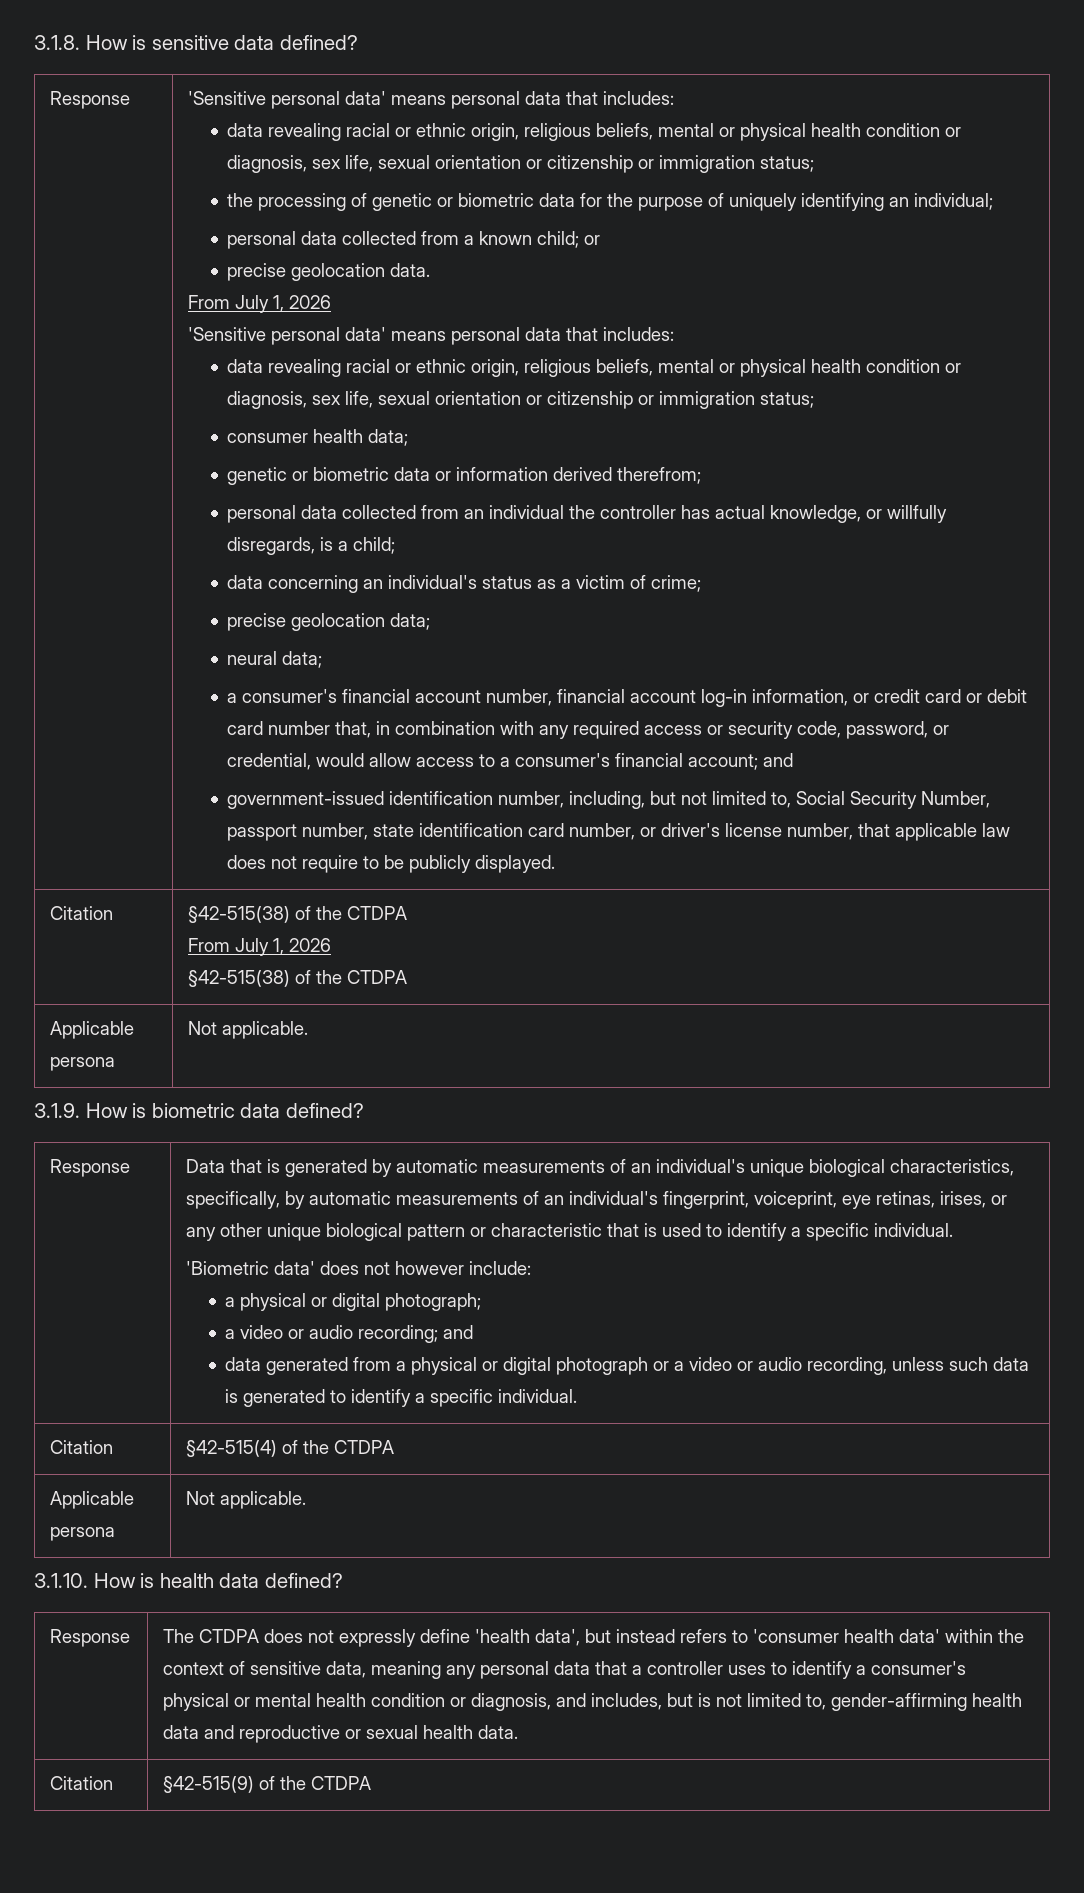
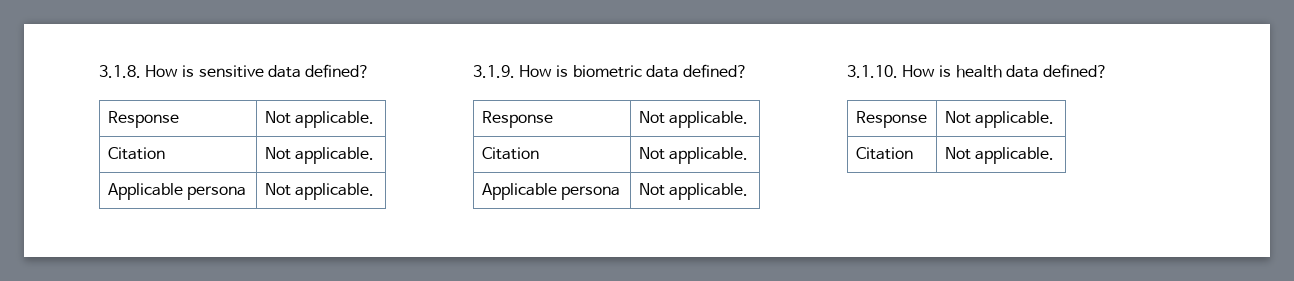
[188,91,675,109] [227,123,962,141] [227,155,815,173] [227,193,994,211] [227,231,601,249] [227,263,431,281] [188,295,332,313] [188,327,675,345] [227,359,962,377] [227,391,815,409] [227,429,409,446] [227,467,702,485] [227,505,948,523] [227,537,396,555] [227,575,702,593] [227,613,431,631] [227,651,323,668] [227,689,1028,707] [227,721,950,739] [227,753,794,770] [227,791,991,809] [227,823,1011,841] [227,855,556,873] [50,906,114,920] [188,906,408,923] [188,938,332,956] [188,970,408,987] 'Sensitive personal data' means personal data that includes: // data revealing racial or ethnic origin, religious beliefs, mental or physical health condition or diagnosis, sex life, sexual orientation or citizenship or immigration status; // the processing of genetic or biometric data for the purpose of uniquely identifying an individual; // personal data collected from a known child; or // precise geolocation data. // From July 1, 2026 // 'Sensitive personal data' means personal data that includes: // data revealing racial or ethnic origin, religious beliefs, mental or physical health condition or diagnosis, sex life, sexual orientation or citizenship or immigration status; // consumer health data; // genetic or biometric data or information derived therefrom; // personal data collected from an individual the controller has actual knowledge, or willfully disregards, is a child; // data concerning an individual's status as a victim of crime; // precise geolocation data; // neural data; // a consumer's financial account number, financial account log-in information, or credit card or debit card number that, in combination with any required access or security code, password, or credential, would allow access to a consumer's financial account; and // government-issued identification number, including, but not limited to, Social Security Number, passport number, state identification card number, or driver's license number, that applicable law does not require to be publicly displayed. // Citation | §42-515(38) of the CTDPA // From July 1, 2026 // §42-515(38) of the CTDPA -> [264,111,374,128] [107,147,165,160] [264,147,374,164] Not applicable. // Citation | Not applicable.
[186,1159,1015,1177] [186,1191,1008,1209] [186,1223,954,1241] [186,1261,532,1275] [225,1293,482,1311] [225,1325,474,1343] [225,1357,1030,1375] [225,1389,578,1407] [50,1440,114,1454] [186,1440,395,1457] Data that is generated by automatic measurements of an individual's unique biological characteristics, specifically, by automatic measurements of an individual's fingerprint, voiceprint, eye retinas, irises, or any other unique biological pattern or characteristic that is used to identify a specific individual. // 'Biometric data' does not however include: // a physical or digital photograph; // a video or audio recording; and // data generated from a physical or digital photograph or a video or audio recording, unless such data is generated to identify a specific individual. // Citation | §42-515(4) of the CTDPA -> [638,111,748,128] [481,147,539,160] [638,147,748,164] Not applicable. // Citation | Not applicable.
[163,1629,1025,1647] [163,1661,967,1679] [163,1693,1023,1711] [163,1725,519,1743] [50,1776,114,1790] [163,1776,372,1793] The CTDPA does not expressly define 'health data', but instead refers to 'consumer health data' within the context of sensitive data, meaning any personal data that a controller uses to identify a consumer's physical or mental health condition or diagnosis, and includes, but is not limited to, gender-affirming health data and reproductive or sexual health data. // Citation | §42-515(9) of the CTDPA -> [944,111,1054,128] [855,147,913,160] [944,147,1054,164] Not applicable. // Citation | Not applicable.

